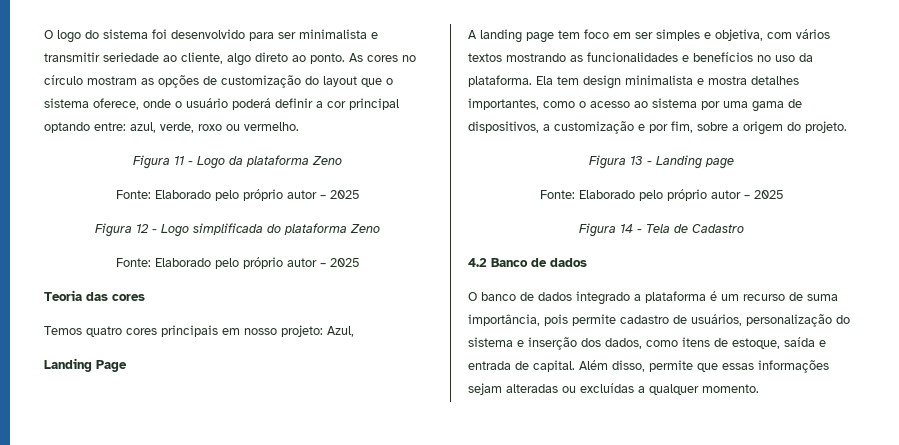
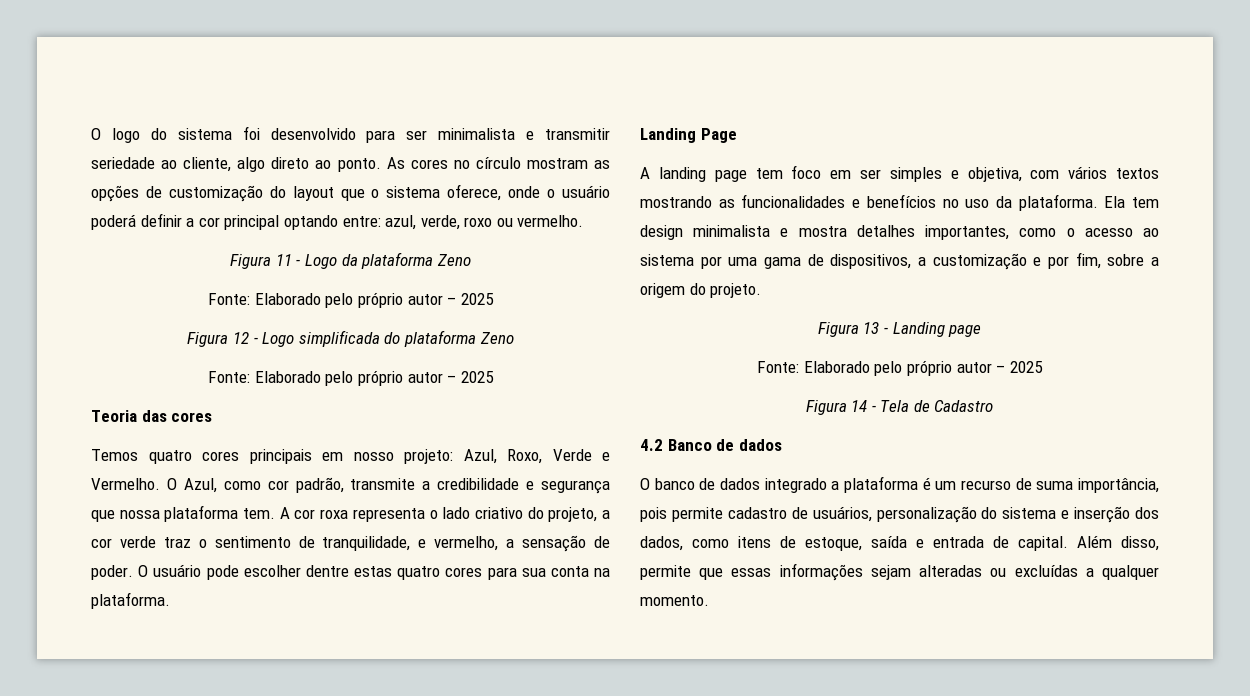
(354, 331) none -> [507,449,610,464] [91,477,610,494] [91,505,610,522] [91,535,611,552] [91,564,611,580] [91,592,170,609] Roxo, Verde e Vermelho. O Azul, como cor padrão, transmite a credibilidade e segurança que nossa plataforma tem. A cor roxa representa o lado criativo do projeto, a cor verde traz o sentimento de tranquilidade, e vermelho, a sensação de poder. O usuário pode escolher dentre estas quatro cores para sua conta na plataforma.

